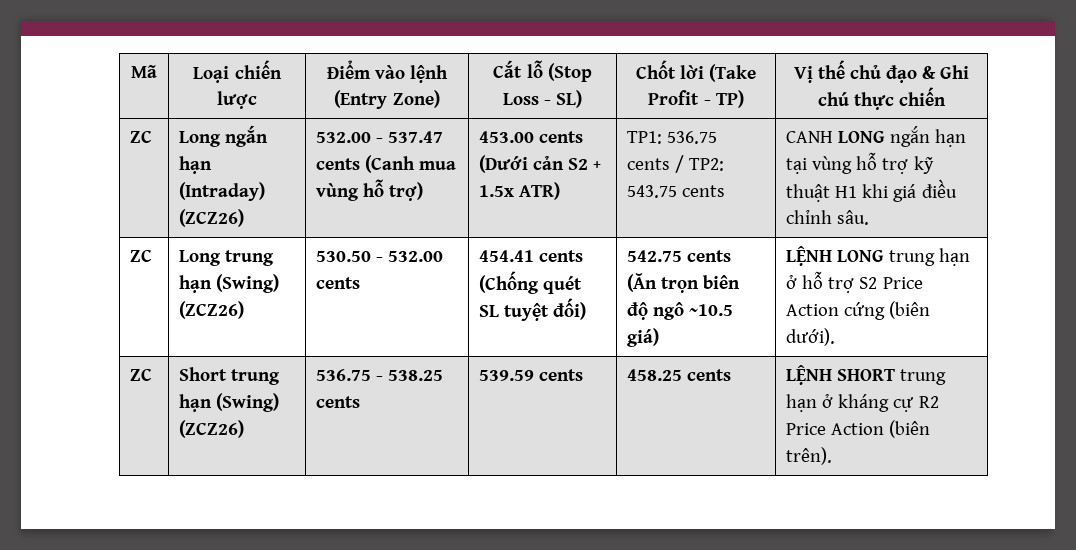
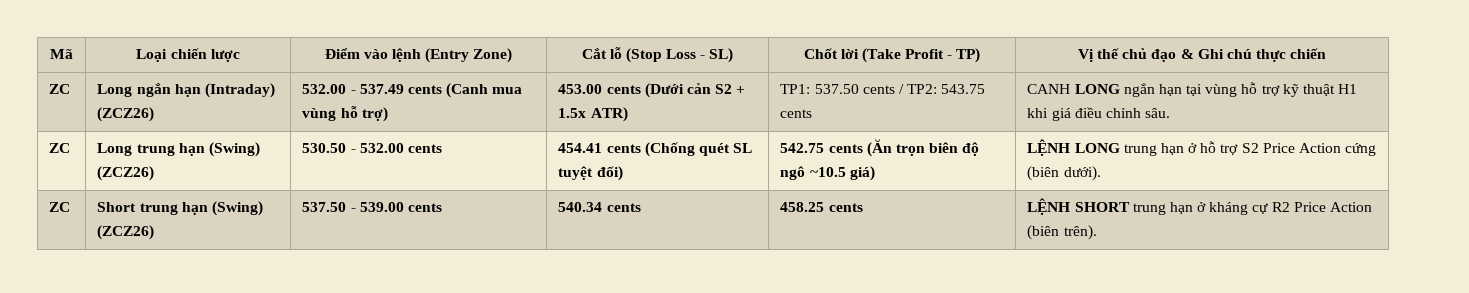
[388,131,444,143] 537.47 -> [359,84,404,94] 537.49
[667,131,718,144] 536.75 -> [814,84,859,94] 537.50
[316,369,444,381] [316,396,361,408] [479,370,535,381] 536.75 - 538.25 cents | 539.59 -> [302,202,442,212] [558,202,603,212] 537.50 - 539.00 cents | 540.34

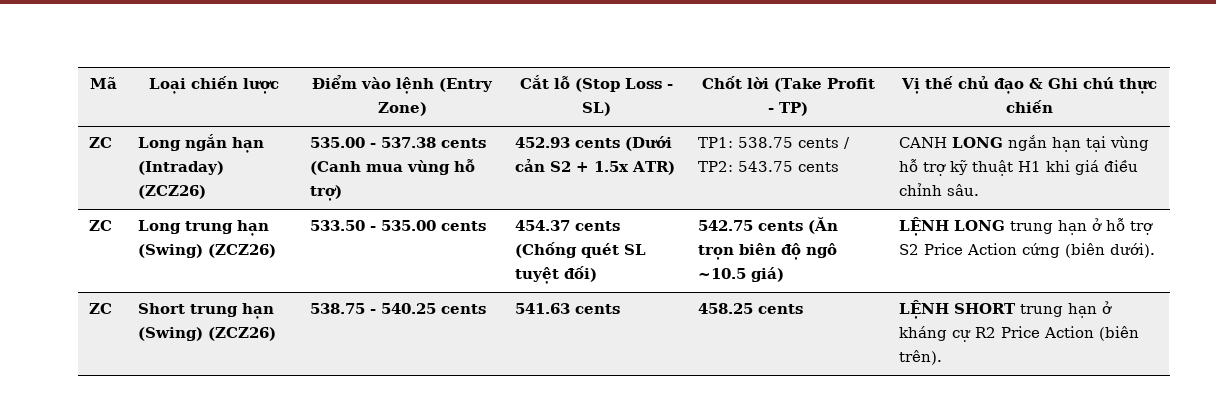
[302,84,404,94] 532.00 - 537.49 -> [309,137,436,148] 535.00 - 537.38
[558,84,603,94] 453.00 -> [514,137,570,148] 452.93
[814,84,859,94] 537.50 -> [737,137,793,148] 538.75
[302,143,442,153] [558,143,603,153] 530.50 - 532.00 cents | 454.41 -> [309,220,486,231] [514,220,570,231] 533.50 - 535.00 cents | 454.37
[302,202,442,212] [558,202,603,212] 537.50 - 539.00 cents | 540.34 -> [309,303,486,314] [514,303,570,314] 538.75 - 540.25 cents | 541.63

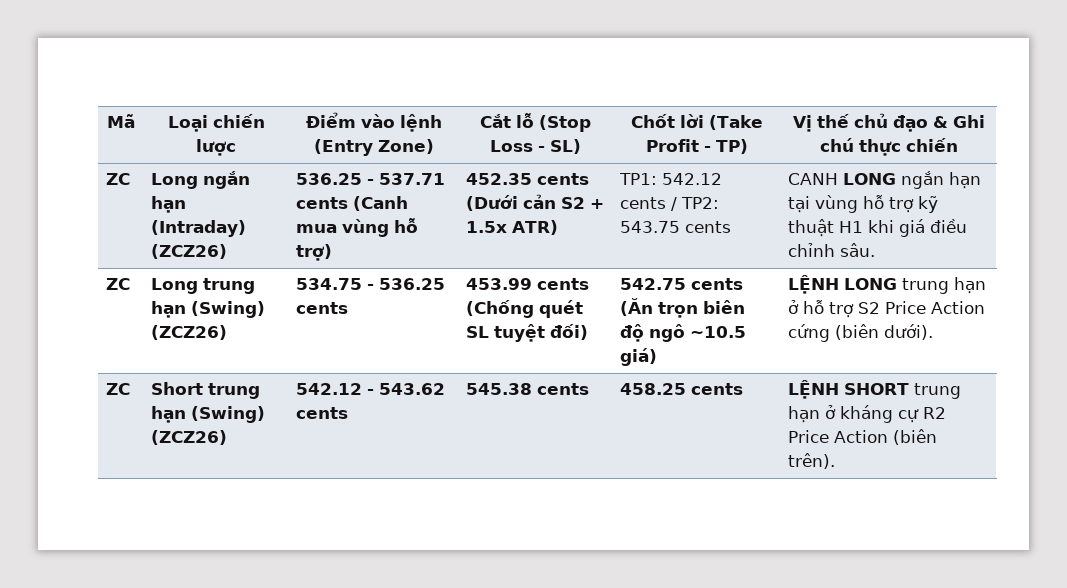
[309,137,436,148] 535.00 - 537.38 -> [296,173,446,185] 536.25 - 537.71
[514,137,570,148] 452.93 -> [466,173,533,185] 452.35
[737,137,793,148] 538.75 -> [662,173,723,185] 542.12
[309,220,486,231] [514,220,570,231] 533.50 - 535.00 cents | 454.37 -> [296,278,446,290] [296,302,349,314] [466,278,533,290] 534.75 - 536.25 cents | 453.99
[309,303,486,314] [514,303,570,314] 538.75 - 540.25 cents | 541.63 -> [296,383,446,395] [296,407,349,419] [466,383,533,395] 542.12 - 543.62 cents | 545.38

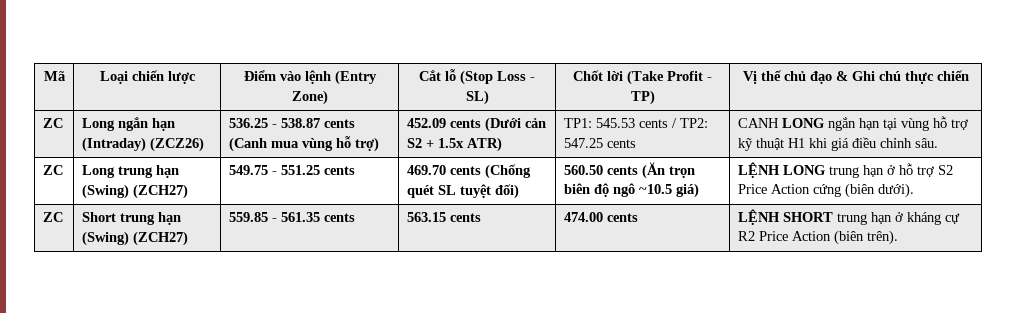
[379,173,446,185] 537.71 -> [280,118,320,128] 538.87
[466,173,533,185] 452.35 -> [406,118,446,128] 452.09
[662,173,723,185] 542.12 -> [595,118,635,128] 545.53
[620,221,681,233] 543.75 -> [563,138,603,148] 547.25
[151,325,228,340] [296,278,446,290] [296,302,349,314] [466,278,533,290] (ZCZ26) | 534.75 - 536.25 cents | 453.99 -> [132,184,188,199] [228,165,355,175] [406,165,446,175] (ZCH27) | 549.75 - 551.25 cents | 469.70
[620,278,687,290] 542.75 -> [563,165,603,175] 560.50
[151,430,228,445] [296,383,446,395] [296,407,349,419] [466,383,590,395] [620,383,687,395] (ZCZ26) | 542.12 - 543.62 cents | 545.38 cents | 458.25 -> [132,231,188,246] [228,212,355,222] [406,212,481,222] [563,212,603,222] (ZCH27) | 559.85 - 561.35 cents | 563.15 cents | 474.00

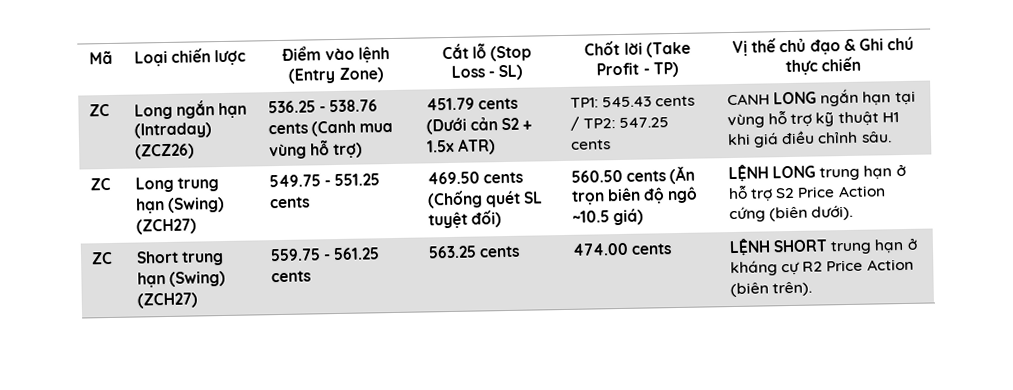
[280,118,320,128] 538.87 -> [329,99,379,113] 538.76
[406,118,446,128] 452.09 -> [425,97,475,111] 451.79
[595,118,635,128] 545.53 -> [601,96,652,108] 545.43
[406,165,446,175] 469.70 -> [426,171,480,185] 469.50
[228,212,355,222] [406,212,446,222] 559.85 - 561.35 cents | 563.15 -> [269,247,381,262] [270,270,311,283] [427,245,477,259] 559.75 - 561.25 cents | 563.25

